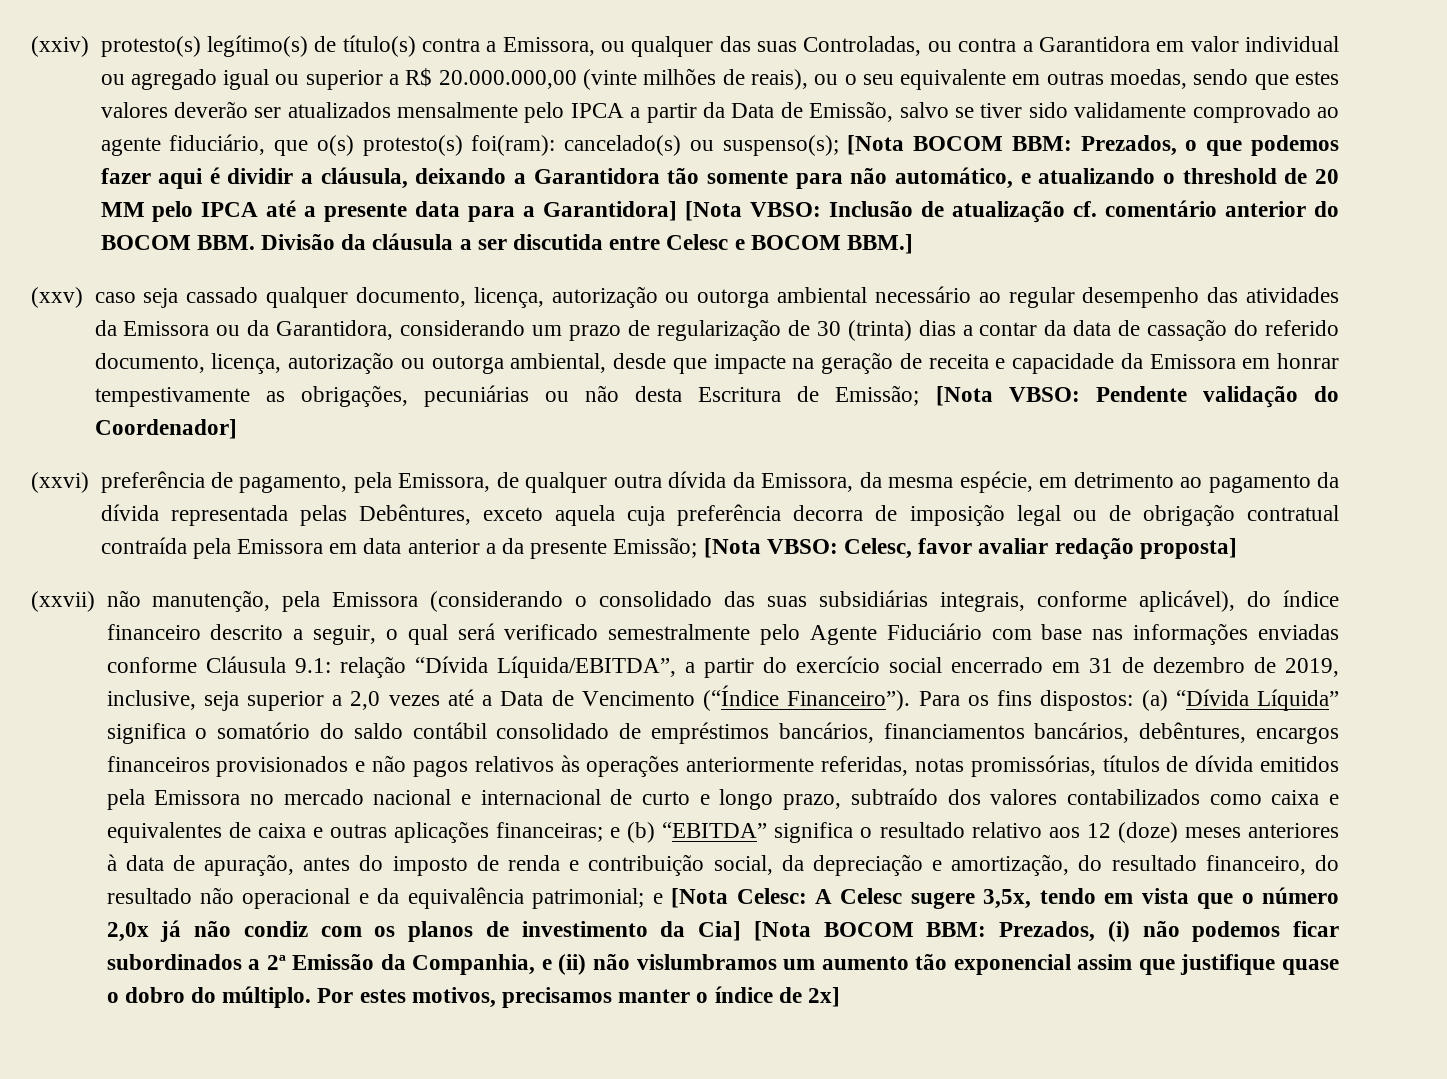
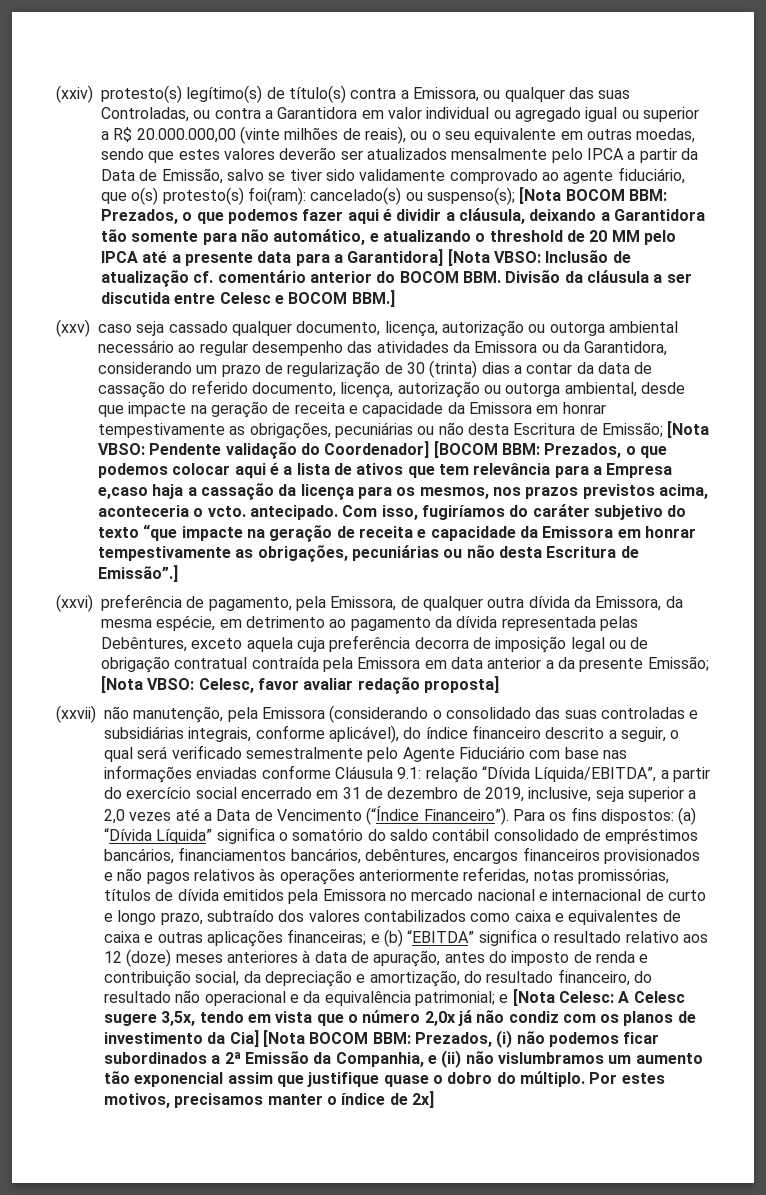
(237, 429) none -> [433,441,667,458] [98,463,673,478] [98,483,708,500] [98,504,687,520] [98,524,696,542] [98,545,639,562] [98,565,178,582] [BOCOM BBM: Prezados, o que podemos colocar aqui é a lista de ativos que tem relevância para a Empresa e,caso haja a cassação da licença para os mesmos, nos prazos previstos acima, aconteceria o vcto. antecipado. Com isso, fugiríamos do caráter subjetivo do texto “que impacte na geração de receita e capacidade da Emissora em honrar tempestivamente as obrigações, pecuniárias ou não desta Escritura de Emissão”.]
(808, 601) none -> [600,707,699,719] controladas e

